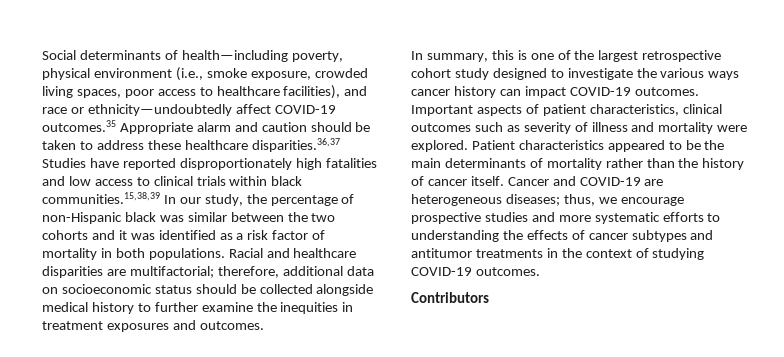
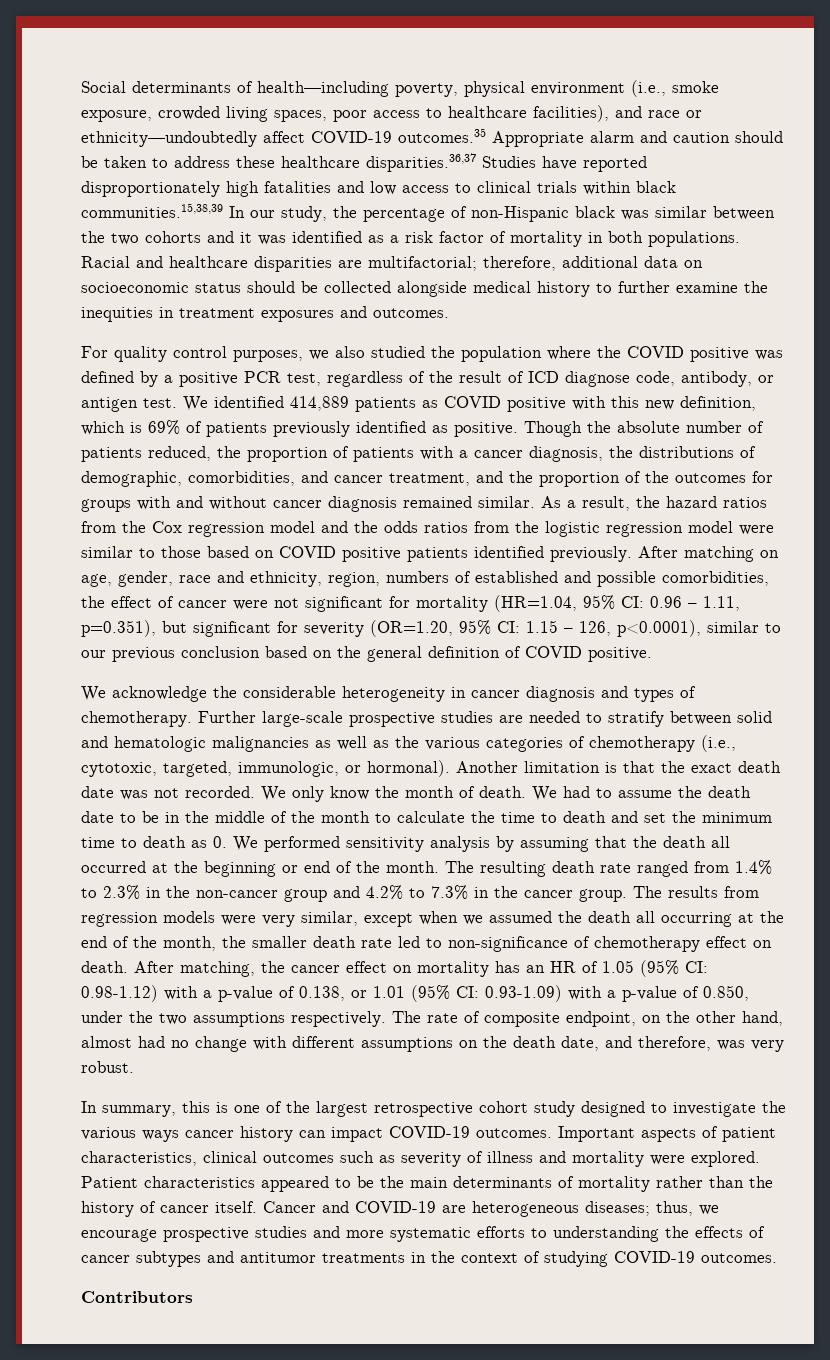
(264, 325) none -> [81,346,783,362] [81,371,774,387] [81,396,756,412] [81,420,764,437] [81,446,756,462] [81,471,773,487] [81,496,767,512] [81,521,774,537] [81,546,779,562] [81,571,769,587] [81,595,740,612] [81,620,781,637] [81,646,652,662] [81,686,696,702] [81,711,772,727] [81,735,736,752] [81,760,781,777] [81,786,751,802] [81,811,772,823] [81,836,730,852] [81,860,772,877] [81,885,759,902] [81,911,784,927] [81,936,772,952] [81,960,708,977] [81,985,749,1002] [81,1011,783,1027] [81,1036,784,1052] [81,1061,134,1073] // For quality control purposes, we also studied the population where the COVID positive was defined by a positive PCR test, regardless of the result of ICD diagnose code, antibody, or antigen test. We identified 414,889 patients as COVID positive with this new definition, which is 69% of patients previously identified as positive. Though the absolute number of patients reduced, the proportion of patients with a cancer diagnosis, the distributions of demographic, comorbidities, and cancer treatment, and the proportion of the outcomes for groups with and without cancer diagnosis remained similar. As a result, the hazard ratios from the Cox regression model and the odds ratios from the logistic regression model were similar to those based on COVID positive patients identified previously. After matching on age, gender, race and ethnicity, region, numbers of established and possible comorbidities, the effect of cancer were not significant for mortality (HR=1.04, 95% CI: 0.96 – 1.11, p=0.351), but significant for severity (OR=1.20, 95% CI: 1.15 – 126, p<0.0001), similar to our previous conclusion based on the general definition of COVID positive. // We acknowledge the considerable heterogeneity in cancer diagnosis and types of chemotherapy. Further large-scale prospective studies are needed to stratify between solid and hematologic malignancies as well as the various categories of chemotherapy (i.e., cytotoxic, targeted, immunologic, or hormonal). Another limitation is that the exact death date was not recorded. We only know the month of death. We had to assume the death date to be in the middle of the month to calculate the time to death and set the minimum time to death as 0. We performed sensitivity analysis by assuming that the death all occurred at the beginning or end of the month. The resulting death rate ranged from 1.4% to 2.3% in the non-cancer group and 4.2% to 7.3% in the cancer group. The results from regression models were very similar, except when we assumed the death all occurring at the end of the month, the smaller death rate led to non-significance of chemotherapy effect on death. After matching, the cancer effect on mortality has an HR of 1.05 (95% CI: 0.98-1.12) with a p-value of 0.138, or 1.01 (95% CI: 0.93-1.09) with a p-value of 0.850, under the two assumptions respectively. The rate of composite endpoint, on the other hand, almost had no change with different assumptions on the death date, and therefore, was very robust.

